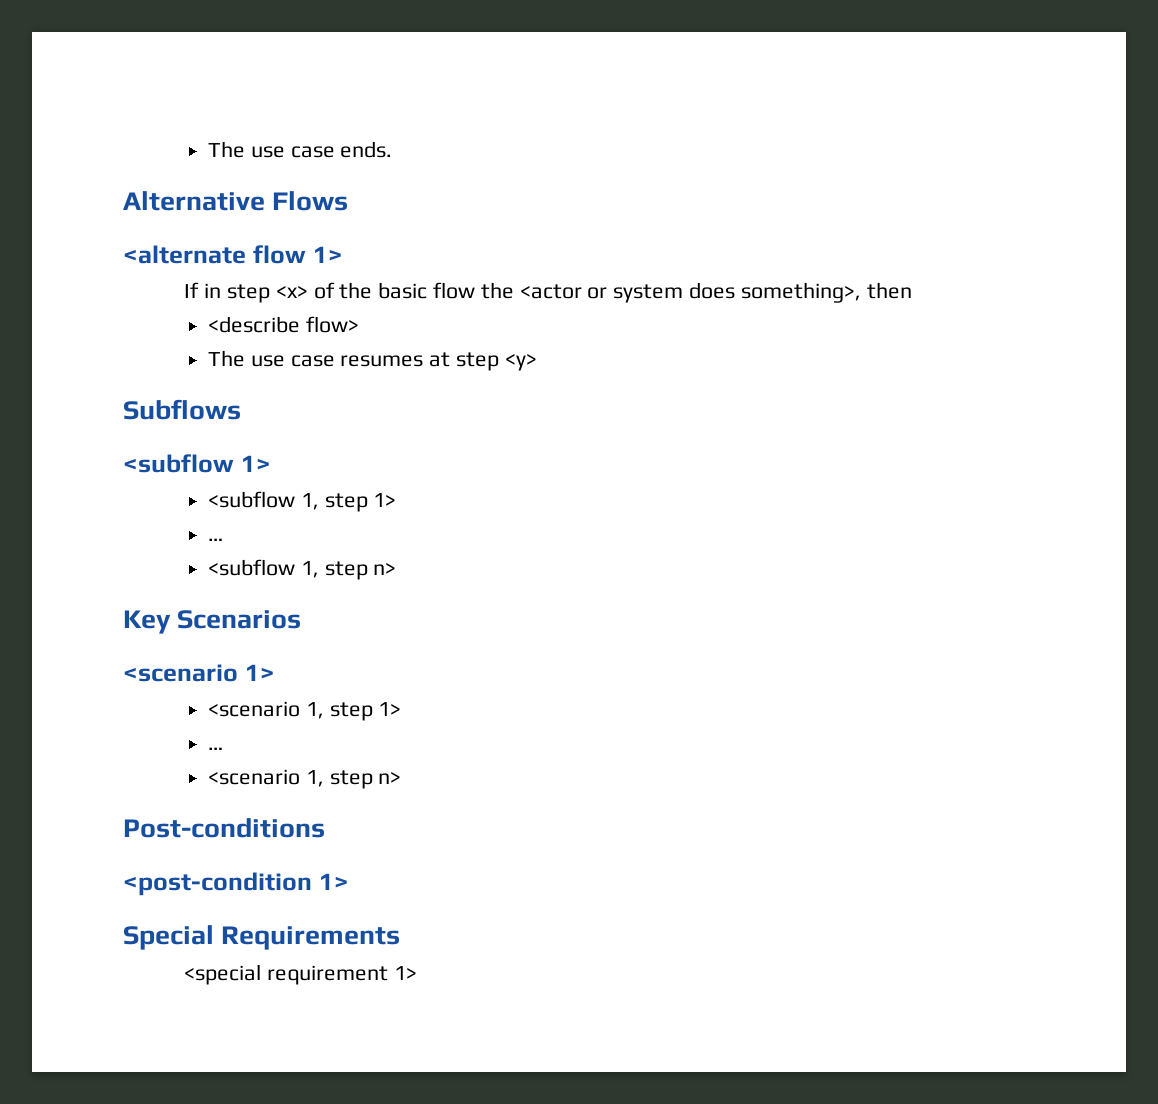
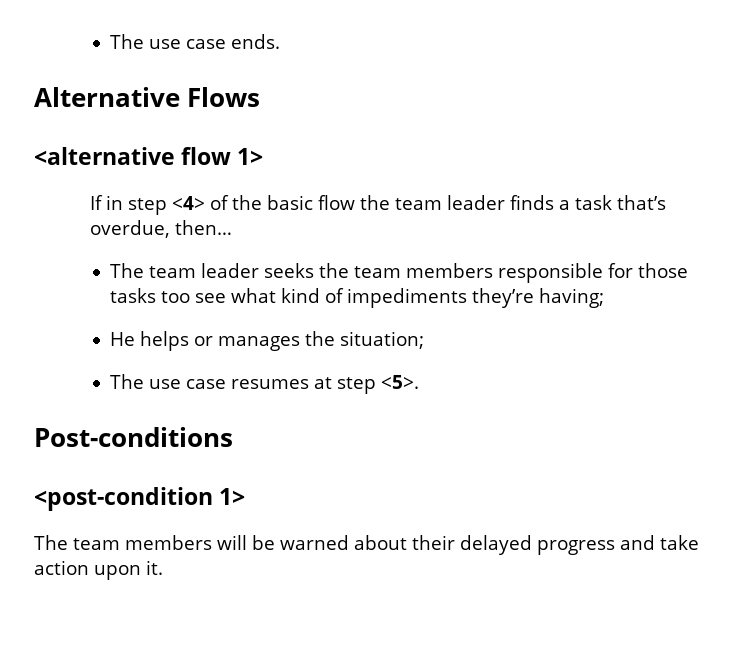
[123,245,246,264] <alternate -> [34,147,175,165] <alternative
[275,285,308,298] <x> -> [171,196,205,210] <4>
[519,282,912,303] [208,316,359,333] <actor or system does something>, then // <describe flow> -> [394,195,666,210] [89,220,232,238] [110,263,689,283] [110,288,605,308] [110,331,425,351] team leader finds a task that’s overdue, then… // The team leader seeks the team members responsible for those tasks too see what kind of impediments they’re having; // He helps or manages the situation;
[504,353,537,371] [123,399,241,420] [123,454,271,473] [208,491,397,512] [208,538,224,541] [208,559,397,580] [123,610,302,634] [123,664,275,682] [208,701,402,721] [208,747,224,750] [208,769,402,789] [123,818,325,838] [123,872,349,896] [123,925,401,950] [184,964,418,985] <y> // Subflows // <subflow 1> // <subflow 1, step 1> // … // <subflow 1, step n> // Key Scenarios // <scenario 1> // <scenario 1, step 1> // … // <scenario 1, step n> // Post-conditions // <post-condition 1> // Special Requirements // <special requirement 1> -> [381,375,420,389] [34,427,233,447] [34,487,246,511] [34,535,699,555] [34,560,163,580] <5>. // Post-conditions // <post-condition 1> // The team members will be warned about their delayed progress and take action upon it.

